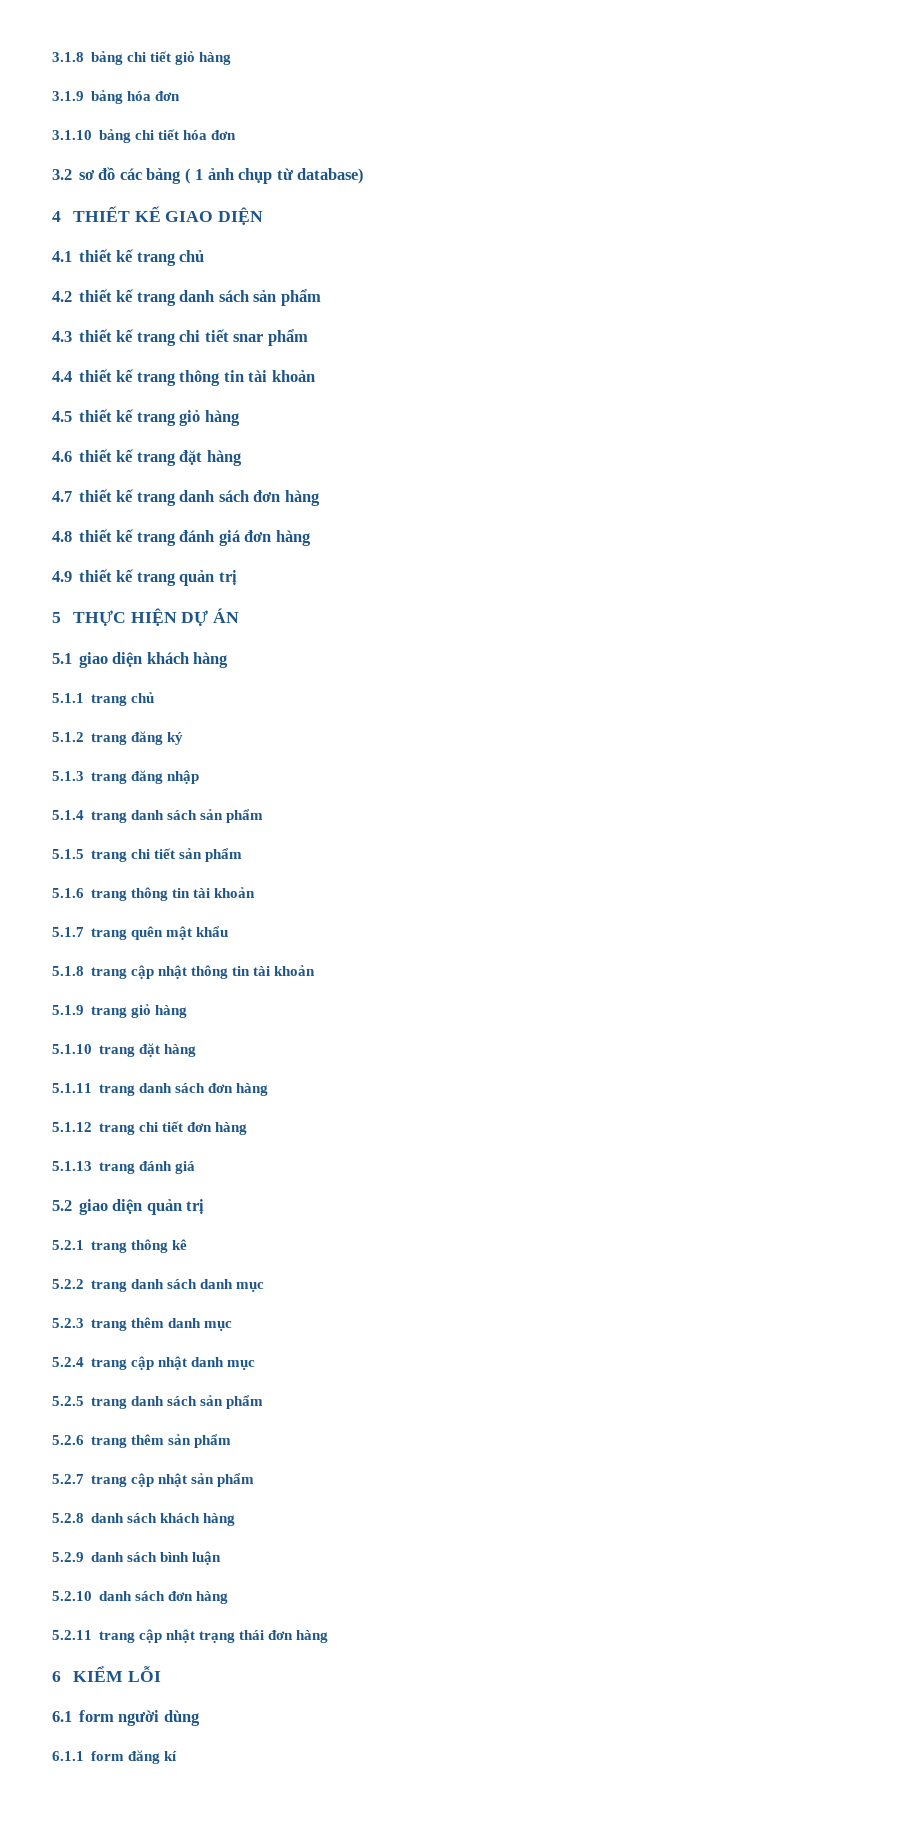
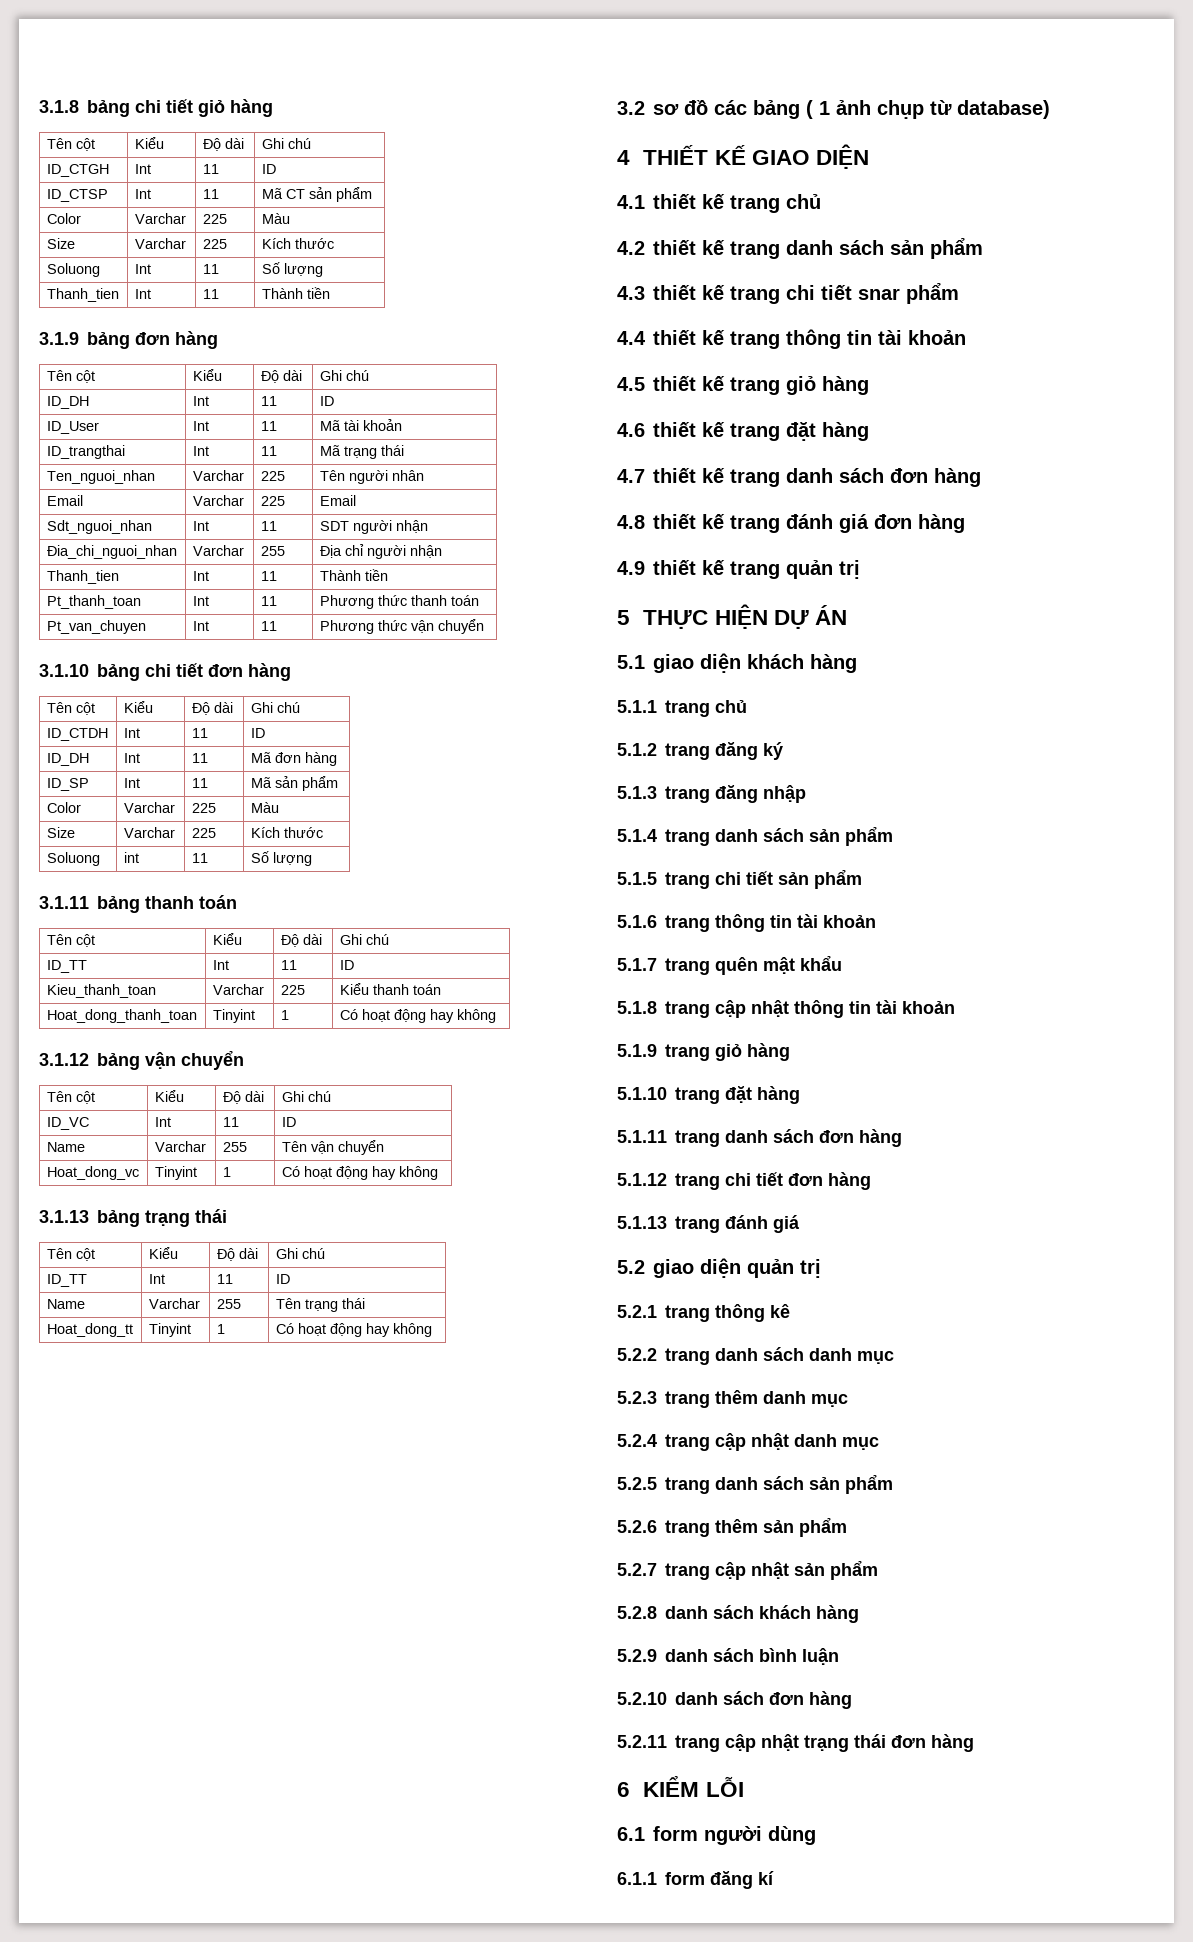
(232, 58) none -> [46,138,95,151] [134,137,164,149] [202,138,244,151] [261,138,311,149] [46,164,109,177] [134,164,151,174] [202,164,219,174] [261,164,276,174] [46,189,108,202] [134,189,151,199] [202,189,219,199] [261,187,372,202] [46,213,81,224] [134,213,186,224] [202,214,227,224] [261,213,290,224] [46,238,75,249] [134,238,186,249] [202,239,227,249] [261,238,334,249] [46,263,100,277] [134,264,151,274] [202,264,219,274] [261,262,323,277] [46,288,119,302] [134,289,151,299] [202,289,219,299] [261,287,330,299] // Tên cột | Kiểu | Độ dài | Ghi chú // ID_CTGH | Int | 11 | ID // ID_CTSP | Int | 11 | Mã CT sản phẩm // Color | Varchar | 225 | Màu // Size | Varchar | 225 | Kích thước // Soluong | Int | 11 | Số lượng // Thanh_tien | Int | 11 | Thành tiền
[127,91,181,101] hóa đơn -> [135,331,218,349] [46,370,95,383] [192,369,222,381] [260,370,302,383] [319,370,369,381] [46,396,89,409] [192,396,209,406] [260,396,277,406] [319,396,334,406] [46,421,99,434] [192,421,209,431] [260,421,277,431] [319,419,402,431] [46,445,125,459] [192,446,209,456] [260,446,277,456] [319,445,404,459] [46,470,155,484] [192,470,244,481] [260,471,285,481] [319,470,424,484] [46,495,83,506] [192,495,244,506] [260,496,285,506] [319,495,356,506] [46,520,152,534] [192,521,209,531] [260,521,277,531] [319,520,428,534] [46,545,177,559] [192,545,244,556] [260,546,285,556] [319,544,442,559] [46,570,119,584] [192,571,209,581] [260,571,277,581] [319,569,388,581] [46,595,141,609] [192,596,209,606] [260,596,277,606] [319,595,479,609] [46,620,146,634] [192,621,209,631] [260,621,277,631] [319,619,484,634] đơn hàng // Tên cột | Kiểu | Độ dài | Ghi chú // ID_DH | Int | 11 | ID // ID_User | Int | 11 | Mã tài khoản // ID_trangthai | Int | 11 | Mã trạng thái // Ten_nguoi_nhan | Varchar | 225 | Tên người nhân // Email | Varchar | 225 | Email // Sdt_nguoi_nhan | Int | 11 | SDT người nhận // Đia_chi_nguoi_nhan | Varchar | 255 | Địa chỉ người nhận // Thanh_tien | Int | 11 | Thành tiền // Pt_thanh_toan | Int | 11 | Phương thức thanh toán // Pt_van_chuyen | Int | 11 | Phương thức vận chuyển
[183,130,237,140] hóa đơn -> [208,663,291,681] [46,702,95,715] [123,701,153,713] [191,702,233,715] [250,702,300,713] [46,728,108,741] [123,728,140,738] [191,728,208,738] [250,728,265,738] [46,753,89,766] [123,753,140,763] [191,753,208,763] [250,752,337,766] [46,778,89,791] [123,778,140,788] [191,778,208,788] [250,776,338,791] [46,802,81,813] [123,802,175,813] [191,803,216,813] [250,802,279,813] [46,827,75,838] [123,827,175,838] [191,828,216,838] [250,827,323,838] [46,852,100,866] [123,852,139,863] [191,853,208,863] [250,851,312,866] [39,895,237,913] [46,934,95,947] [212,933,242,945] [280,934,322,947] [339,934,389,945] [46,960,87,973] [212,960,229,970] [280,960,297,970] [339,960,354,970] [46,984,156,998] [212,984,264,995] [280,985,305,995] [339,983,441,995] [46,1009,197,1023] [212,1009,255,1023] [280,1010,289,1020] [339,1009,496,1023] [39,1051,244,1070] [46,1091,95,1104] [154,1090,184,1102] [222,1091,264,1104] [281,1091,331,1102] [46,1117,89,1130] [154,1117,171,1127] [222,1117,239,1127] [281,1117,296,1127] [46,1142,85,1152] [154,1141,206,1152] [222,1142,247,1152] [281,1140,384,1155] [46,1166,139,1180] [154,1166,197,1180] [222,1167,231,1177] [281,1166,438,1180] [39,1209,227,1227] [46,1248,95,1261] [148,1247,178,1259] [216,1248,258,1261] [275,1248,325,1259] [46,1274,87,1287] [148,1274,165,1284] [216,1274,233,1284] [275,1274,290,1284] [46,1299,85,1309] [148,1298,200,1309] [216,1299,241,1309] [275,1298,365,1312] [46,1323,133,1337] [148,1323,191,1337] [216,1324,225,1334] [275,1323,432,1337] đơn hàng // Tên cột | Kiểu | Độ dài | Ghi chú // ID_CTDH | Int | 11 | ID // ID_DH | Int | 11 | Mã đơn hàng // ID_SP | Int | 11 | Mã sản phẩm // Color | Varchar | 225 | Màu // Size | Varchar | 225 | Kích thước // Soluong | int | 11 | Số lượng // 3.1.11 bảng thanh toán // Tên cột | Kiểu | Độ dài | Ghi chú // ID_TT | Int | 11 | ID // Kieu_thanh_toan | Varchar | 225 | Kiểu thanh toán // Hoat_dong_thanh_toan | Tinyint | 1 | Có hoạt động hay không // 3.1.12 bảng vận chuyển // Tên cột | Kiểu | Độ dài | Ghi chú // ID_VC | Int | 11 | ID // Name | Varchar | 255 | Tên vận chuyển // Hoat_dong_vc | Tinyint | 1 | Có hoạt động hay không // 3.1.13 bảng trạng thái // Tên cột | Kiểu | Độ dài | Ghi chú // ID_TT | Int | 11 | ID // Name | Varchar | 255 | Tên trạng thái // Hoat_dong_tt | Tinyint | 1 | Có hoạt động hay không

